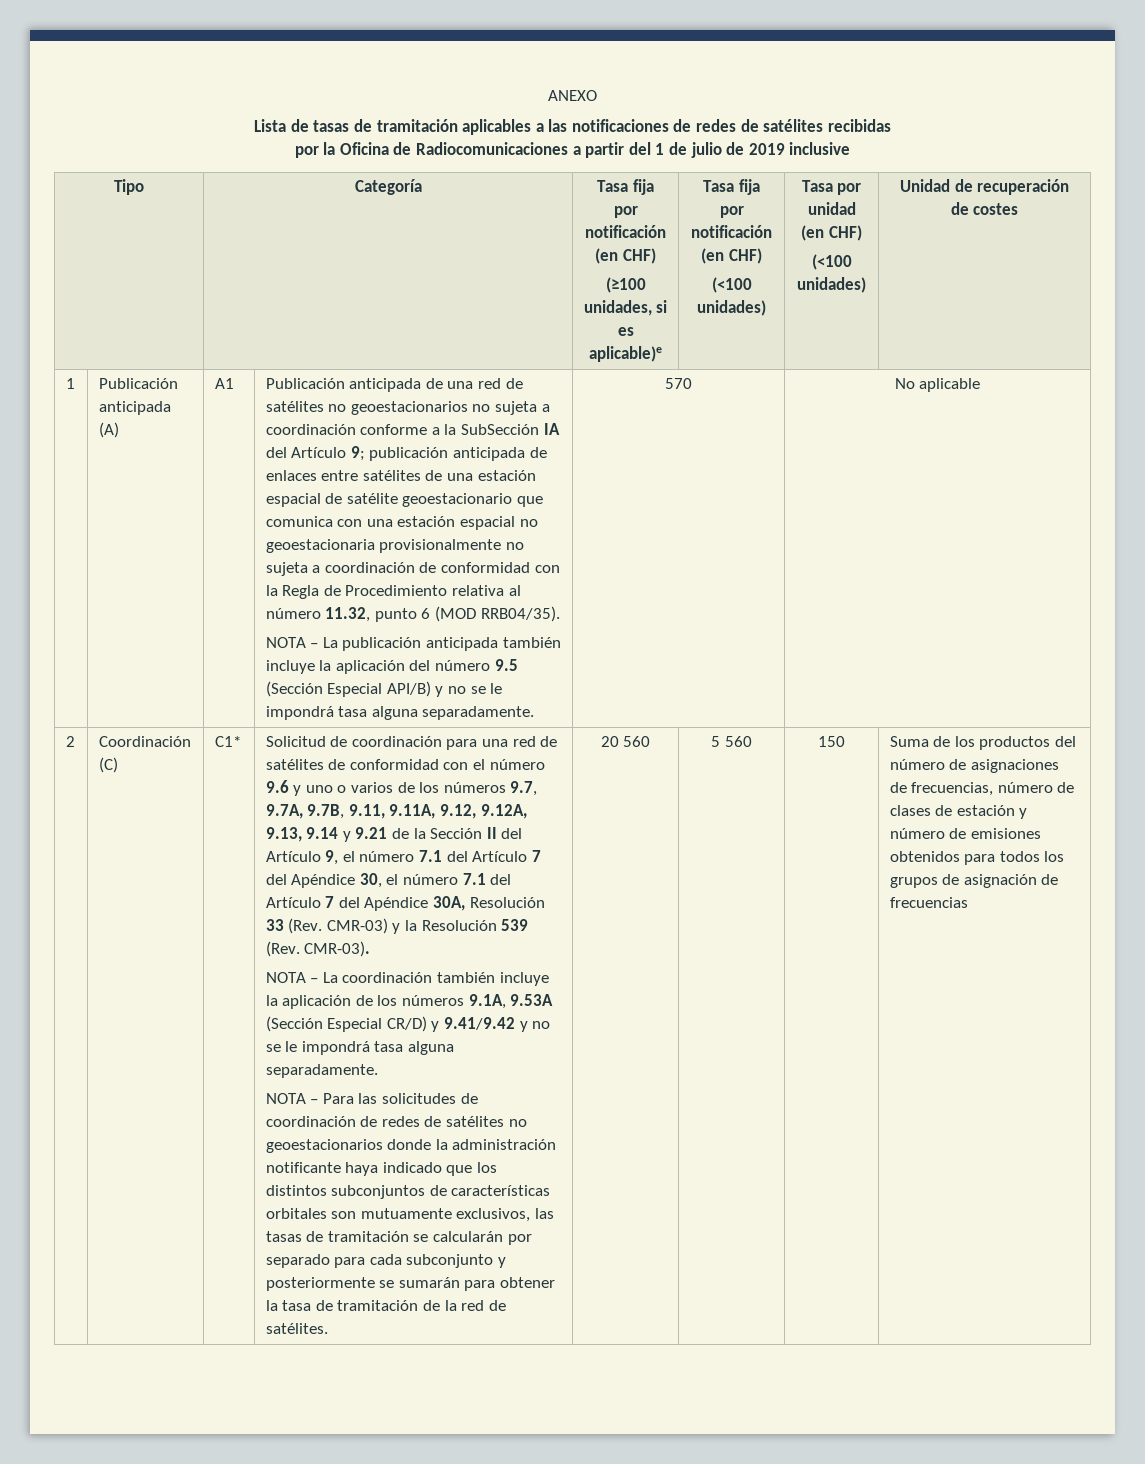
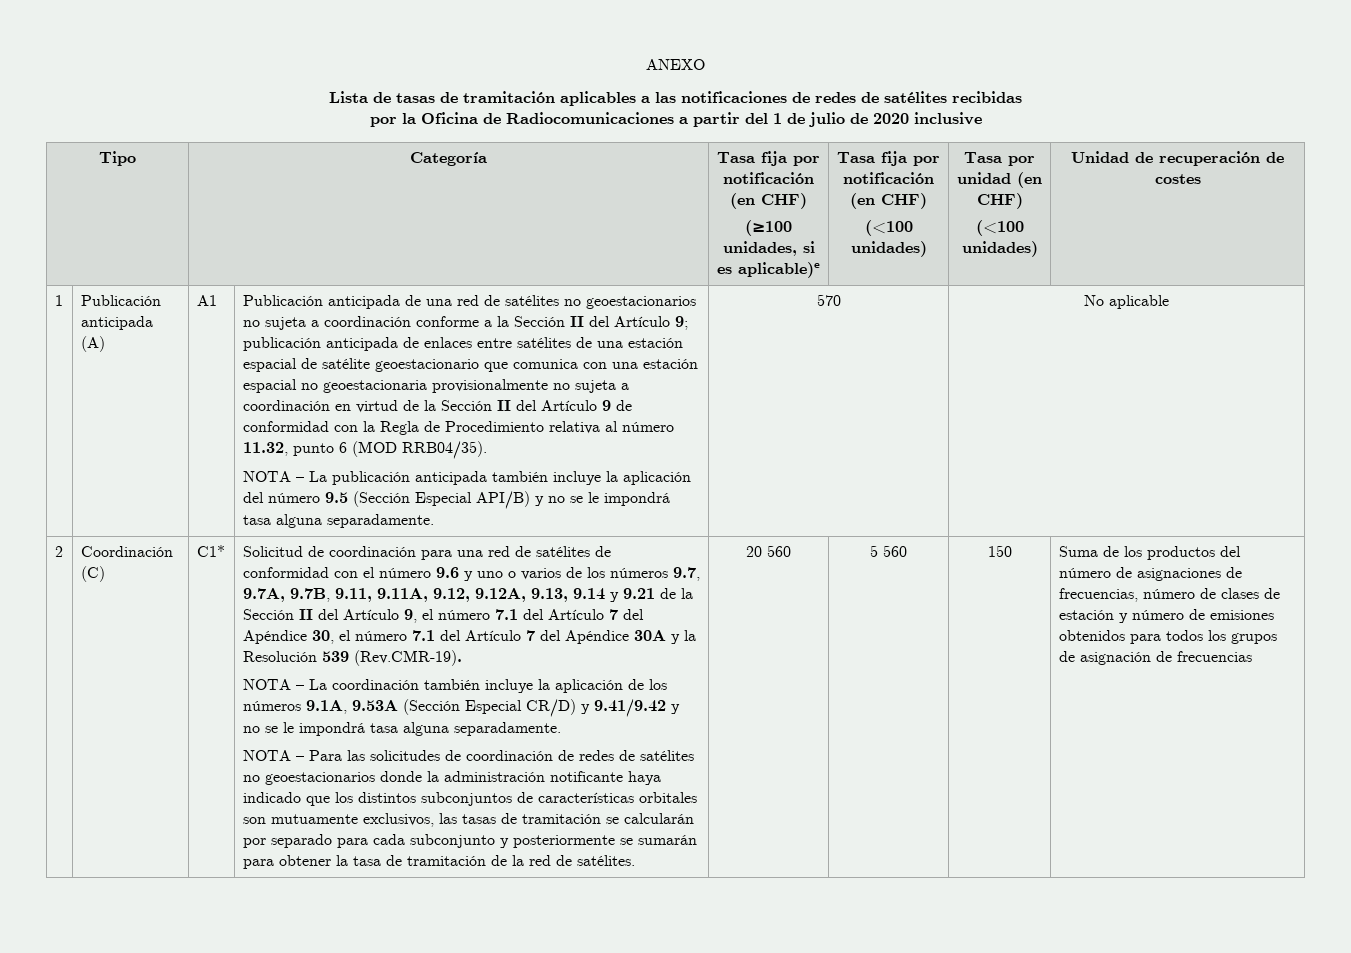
[748,143,785,155] 2019 -> [872,113,909,124] 2020
[460,423,560,435] SubSección IA -> [513,316,584,327] Sección II
(415, 567) none -> [334,400,611,413] en virtud de la Sección II del Artículo 9
[432,896,545,911] [265,918,388,934] 30A, Resolución 33 (Rev. CMR-03) -> [633,630,666,641] 30A
[265,941,371,957] (Rev. CMR-03). -> [353,650,462,666] (Rev.CMR-19).

